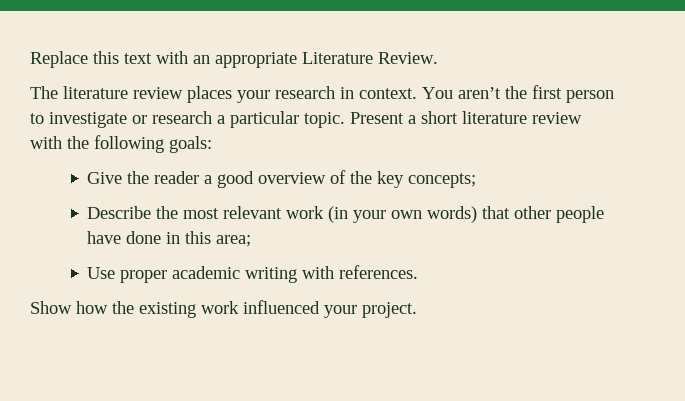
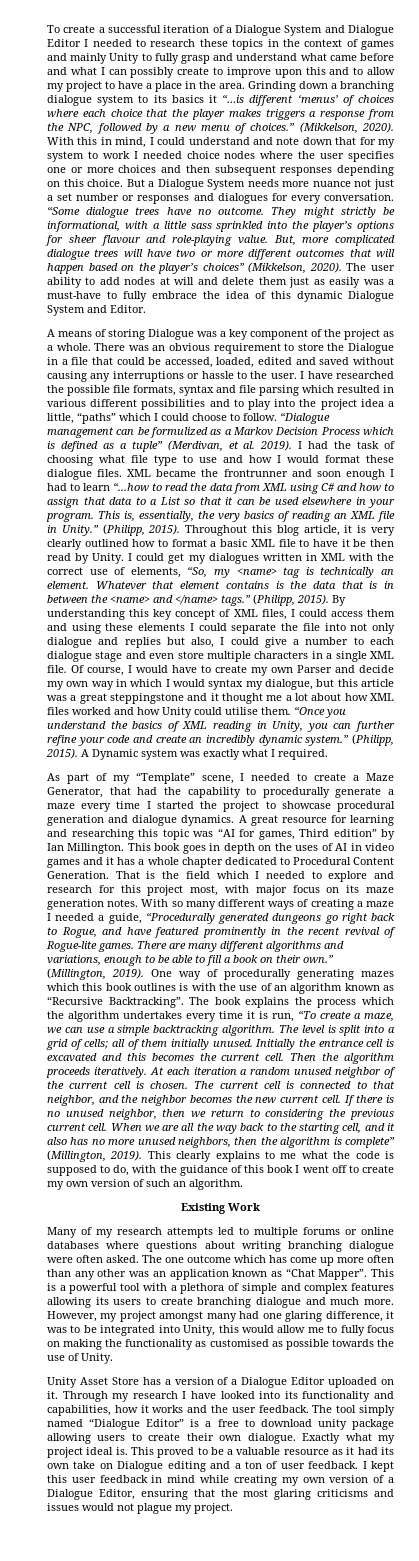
[30,51,438,68] [30,85,614,103] [30,111,582,128] [30,135,212,153] [87,170,477,188] [87,206,605,223] [87,231,252,247] [87,265,419,283] [30,300,357,318] Replace this text with an appropriate Literature Review. // The literature review places your research in context. You aren’t the first person to investigate or research a particular topic. Present a short literature review with the following goals: // Give the reader a good overview of the key concepts; // Describe the most relevant work (in your own words) that other people have done in this area; // Use proper academic writing with references. // Show how the existing work influenced your -> [47,25,395,36] [47,39,395,50] [47,53,394,64] [47,67,395,78] [47,81,394,92] [47,94,394,106] [47,109,395,120] [47,122,395,134] [47,137,396,148] [47,151,394,162] [47,165,394,176] [47,179,395,190] [47,193,394,204] [47,206,396,218] [47,221,394,232] [45,235,395,246] [47,249,396,260] [47,262,395,274] [47,277,394,288] [47,291,394,302] [47,305,146,316] [47,329,394,340] [47,343,394,354] [47,357,394,368] [47,371,394,382] [47,385,394,396] [47,399,394,410] [47,412,330,424] [47,427,394,438] [47,440,395,452] [47,455,394,466] [47,469,394,480] [47,482,394,494] [47,497,395,508] [46,511,395,522] [47,524,396,536] [47,539,394,550] [47,553,394,564] [47,566,395,578] [47,581,394,590] [47,594,346,606] [47,609,395,620] [47,623,395,634] [47,637,394,648] [47,651,394,662] [47,665,394,676] [47,679,394,690] [47,693,394,704] [47,706,346,718] [47,721,395,732] [47,734,394,746] [46,748,328,760] [47,772,395,784] [47,787,394,798] [47,801,396,812] [47,815,394,826] [47,828,395,840] [47,843,394,854] [47,857,394,868] [47,871,394,882] [47,885,395,896] [47,899,394,910] [47,912,396,924] [47,927,396,938] [46,941,344,952] [47,955,334,966] [47,968,394,980] [47,983,394,994] [47,996,394,1008] [47,1010,394,1022] [47,1025,395,1036] [46,1039,395,1050] [47,1053,394,1064] [46,1067,396,1078] [47,1081,395,1089] [47,1095,395,1106] [47,1109,394,1120] [47,1123,395,1134] [47,1137,395,1148] [47,1150,394,1162] [47,1165,394,1176] [47,1179,243,1190] [181,1203,260,1214] [47,1227,394,1238] [47,1241,394,1252] [47,1255,394,1266] [47,1268,394,1280] [47,1283,394,1294] [47,1297,395,1308] [47,1311,395,1322] [47,1325,395,1336] [47,1339,394,1350] [47,1353,113,1364] [47,1377,394,1388] [47,1391,394,1402] [47,1405,396,1416] [47,1418,394,1430] [47,1433,396,1444] [47,1447,395,1458] [47,1461,395,1472] [47,1475,394,1486] [47,1489,394,1500] [47,1503,192,1514] To create a successful iteration of a Dialogue System and Dialogue Editor I needed to research these topics in the context of games and mainly Unity to fully grasp and understand what came before and what I can possibly create to improve upon this and to allow my project to have a place in the area. Grinding down a branching dialogue system to its basics it “…is different ‘menus’ of choices where each choice that the player makes triggers a response from the NPC, followed by a new menu of choices.” (Mikkelson, 2020). With this in mind, I could understand and note down that for my system to work I needed choice nodes where the user specifies one or more choices and then subsequent responses depending on this choice. But a Dialogue System needs more nuance not just a set number or responses and dialogues for every conversation. “Some dialogue trees have no outcome. They might strictly be informational, with a little sass sprinkled into the player’s options for sheer flavour and role-playing value. But, more complicated dialogue trees will have two or more different outcomes that will happen based on the player’s choices” (Mikkelson, 2020). The user ability to add nodes at will and delete them just as easily was a must-have to fully embrace the idea of this dynamic Dialogue System and Editor. // A means of storing Dialogue was a key component of the project as a whole. There was an obvious requirement to store the Dialogue in a file that could be accessed, loaded, edited and saved without causing any interruptions or hassle to the user. I have researched the possible file formats, syntax and file parsing which resulted in various different possibilities and to play into the project idea a little, “paths” which I could choose to follow. “Dialogue management can be formulized as a Markov Decision Process which is defined as a tuple” (Merdivan, et al. 2019). I had the task of choosing what file type to use and how I would format these dialogue files. XML became the frontrunner and soon enough I had to learn “...how to read the data from XML using C# and how to assign that data to a List so that it can be used elsewhere in your program. This is, essentially, the very basics of reading an XML file in Unity.” (Philipp, 2015). Throughout this blog article, it is very clearly outlined how to format a basic XML file to have it be then read by Unity. I could get my dialogues written in XML with the correct use of elements, “So, my <name> tag is technically an element. Whatever that element contains is the data that is in between the <name> and </name> tags.” (Philipp, 2015). By understanding this key concept of XML files, I could access them and using these elements I could separate the file into not only dialogue and replies but also, I could give a number to each dialogue stage and even store multiple characters in a single XML file. Of course, I would have to create my own Parser and decide my own way in which I would syntax my dialogue, but this article was a great steppingstone and it thought me a lot about how XML files worked and how Unity could utilise them. “Once you understand the basics of XML reading in Unity, you can further refine your code and create an incredibly dynamic system.” (Philipp, 2015). A Dynamic system was exactly what I required. // As part of my “Template” scene, I needed to create a Maze Generator, that had the capability to procedurally generate a maze every time I started the project to showcase procedural generation and dialogue dynamics. A great resource for learning and researching this topic was “AI for games, Third edition” by Ian Millington. This book goes in depth on the uses of AI in video games and it has a whole chapter dedicated to Procedural Content Generation. That is the field which I needed to explore and research for this project most, with major focus on its maze generation notes. With so many different ways of creating a maze I needed a guide, “Procedurally generated dungeons go right back to Rogue, and have featured prominently in the recent revival of Rogue-lite games. There are many different algorithms and variations, enough to be able to fill a book on their own.” (Millington, 2019). One way of procedurally generating mazes which this book outlines is with the use of an algorithm known as “Recursive Backtracking”. The book explains the process which the algorithm undertakes every time it is run, “To create a maze, we can use a simple backtracking algorithm. The level is split into a grid of cells; all of them initially unused. Initially the entrance cell is excavated and this becomes the current cell. Then the algorithm proceeds iteratively. At each iteration a random unused neighbor of the current cell is chosen. The current cell is connected to that neighbor, and the neighbor becomes the new current cell. If there is no unused neighbor, then we return to considering the previous current cell. When we are all the way back to the starting cell, and it also has no more unused neighbors, then the algorithm is complete” (Millington, 2019). This clearly explains to me what the code is supposed to do, with the guidance of this book I went off to create my own version of such an algorithm. // Existing Work // Many of my research attempts led to multiple forums or online databases where questions about writing branching dialogue were often asked. The one outcome which has come up more often than any other was an application known as “Chat Mapper”. This is a powerful tool with a plethora of simple and complex features allowing its users to create branching dialogue and much more. However, my project amongst many had one glaring difference, it was to be integrated into Unity, this would allow me to fully focus on making the functionality as customised as possible towards the use of Unity. // Unity Asset Store has a version of a Dialogue Editor uploaded on it. Through my research I have looked into its functionality and capabilities, how it works and the user feedback. The tool simply named “Dialogue Editor” is a free to download unity package allowing users to create their own dialogue. Exactly what my project ideal is. This proved to be a valuable resource as it had its own take on Dialogue editing and a ton of user feedback. I kept this user feedback in mind while creating my own version of a Dialogue Editor, ensuring that the most glaring criticisms and issues would not plague my

